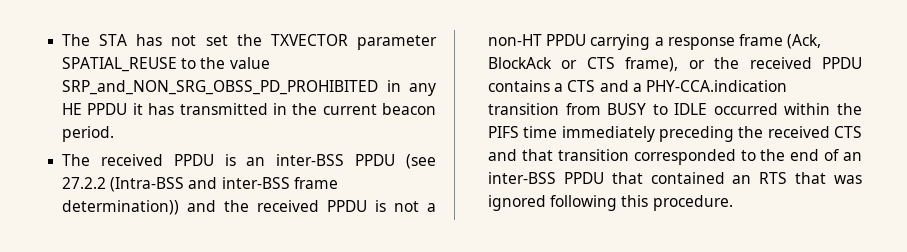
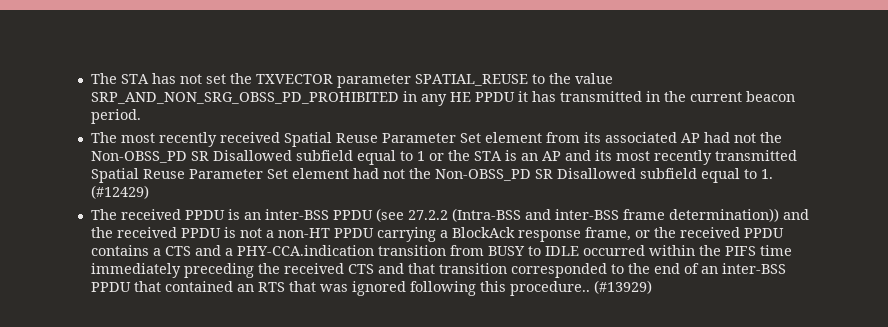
[62,80,379,95] SRP_and_NON_SRG_OBSS_PD_PROHIBITED -> [90,92,399,104] SRP_AND_NON_SRG_OBSS_PD_PROHIBITED
(115, 134) none -> [90,132,782,147] [90,150,797,165] [90,168,773,183] [90,185,149,199] // The most recently received Spatial Reuse Parameter Set element from its associated AP had not the Non-OBSS_PD SR Disallowed subfield equal to 1 or the STA is an AP and its most recently transmitted Spatial Reuse Parameter Set element had not the Non-OBSS_PD SR Disallowed subfield equal to 1. (#12429)
[667,34,822,50] [488,57,679,72] response frame (Ack, BlockAck or CTS frame), -> [451,227,631,242] BlockAck response frame,
[652,195,733,211] procedure. -> [509,280,652,296] procedure.. (#13929)

